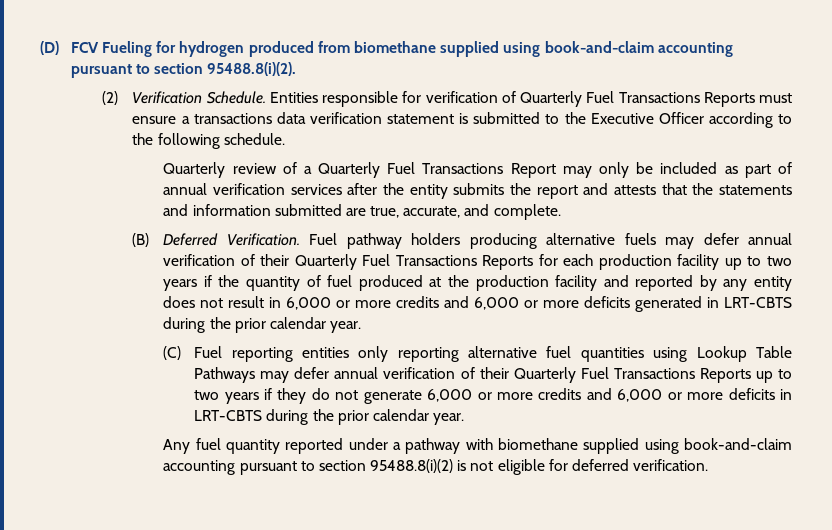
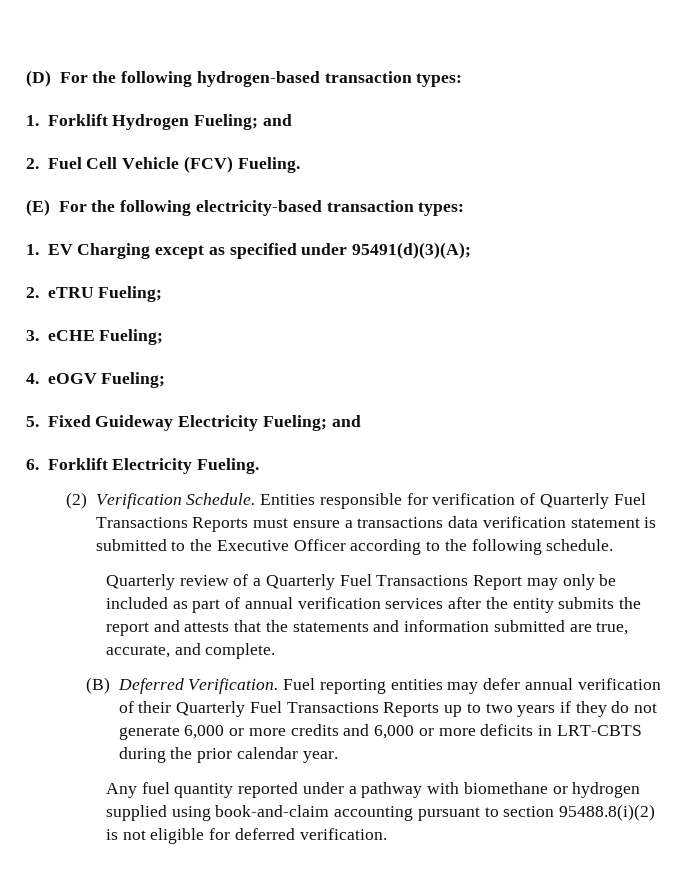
[70,41,733,57] [70,62,297,78] FCV Fueling for hydrogen produced from biomethane supplied using book-and-claim accounting pursuant to section 95488.8(i)(2). -> [59,71,463,87] [26,114,292,130] [26,156,300,173] [26,199,465,216] [26,242,472,259] [26,286,163,302] [26,329,164,345] [26,372,166,388] [26,415,361,431] [26,458,260,474] For the following hydrogen-based transaction types: // 1. Forklift Hydrogen Fueling; and // 2. Fuel Cell Vehicle (FCV) Fueling. // (E) For the following electricity-based transaction types: // 1. EV Charging except as specified under 95491(d)(3)(A); // 2. eTRU Fueling; // 3. eCHE Fueling; // 4. eOGV Fueling; // 5. Fixed Guideway Electricity Fueling; and // 6. Forklift Electricity Fueling.
[346,233,792,249] [163,254,793,270] [163,275,793,291] [163,296,793,312] [163,317,362,333] [163,346,793,362] [194,367,256,383] pathway holders producing alternative fuels may defer annual verification of their Quarterly Fuel Transactions Reports for each production facility up to two years if the quantity of fuel produced at the production facility and reported by any entity does not result in 6,000 or more credits and 6,000 or more deficits generated in LRT-CBTS during the prior calendar year. // (C) Fuel reporting entities only reporting alternative fuel quantities using Lookup Table Pathways -> [319,679,443,694] reporting entities
(578, 444) none -> [552,782,641,798] or hydrogen

